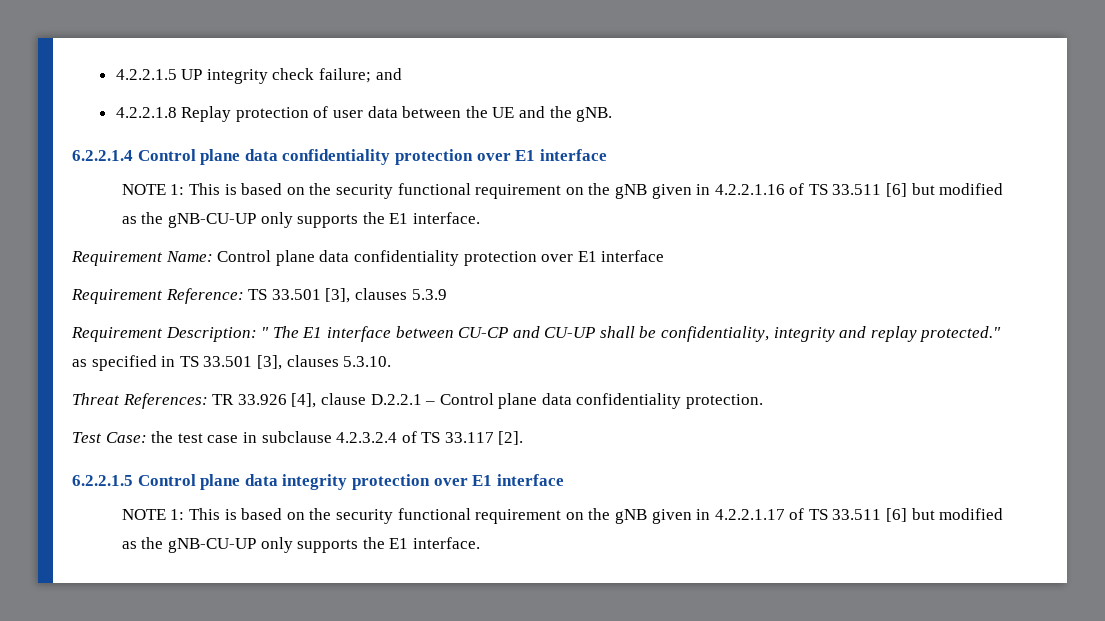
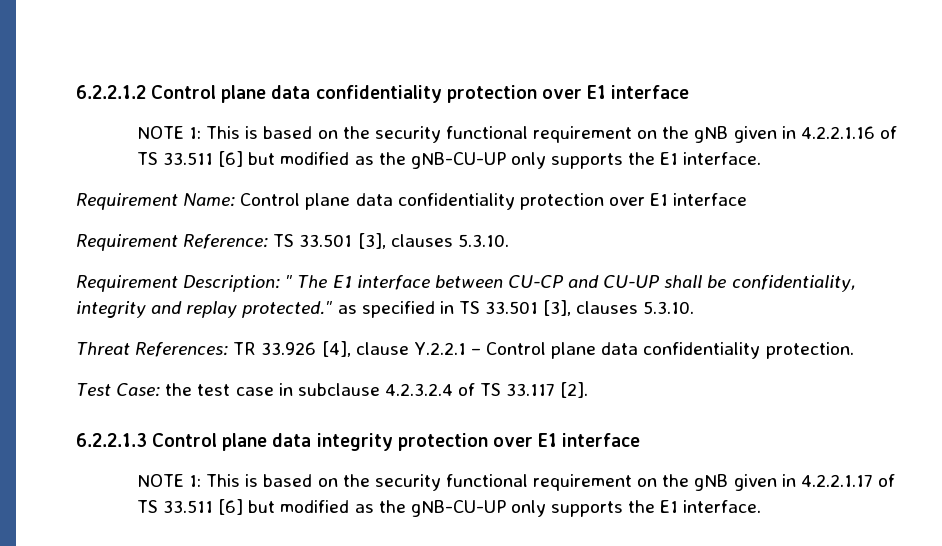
[115,68,402,84] [115,106,613,122] [72,150,133,161] 4.2.2.1.5 UP integrity check failure; and // 4.2.2.1.8 Replay protection of user data between the UE and the gNB. // 6.2.2.1.4 -> [76,85,146,99] 6.2.2.1.2
[411,289,447,300] 5.3.9 -> [457,234,509,247] 5.3.10.
[370,394,422,405] D.2.2.1 -> [413,342,466,355] Y.2.2.1
[72,475,133,486] 6.2.2.1.5 -> [76,433,147,447] 6.2.2.1.3

